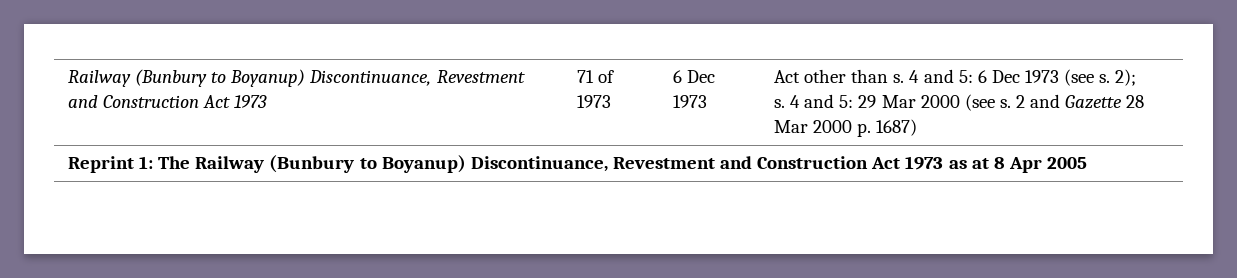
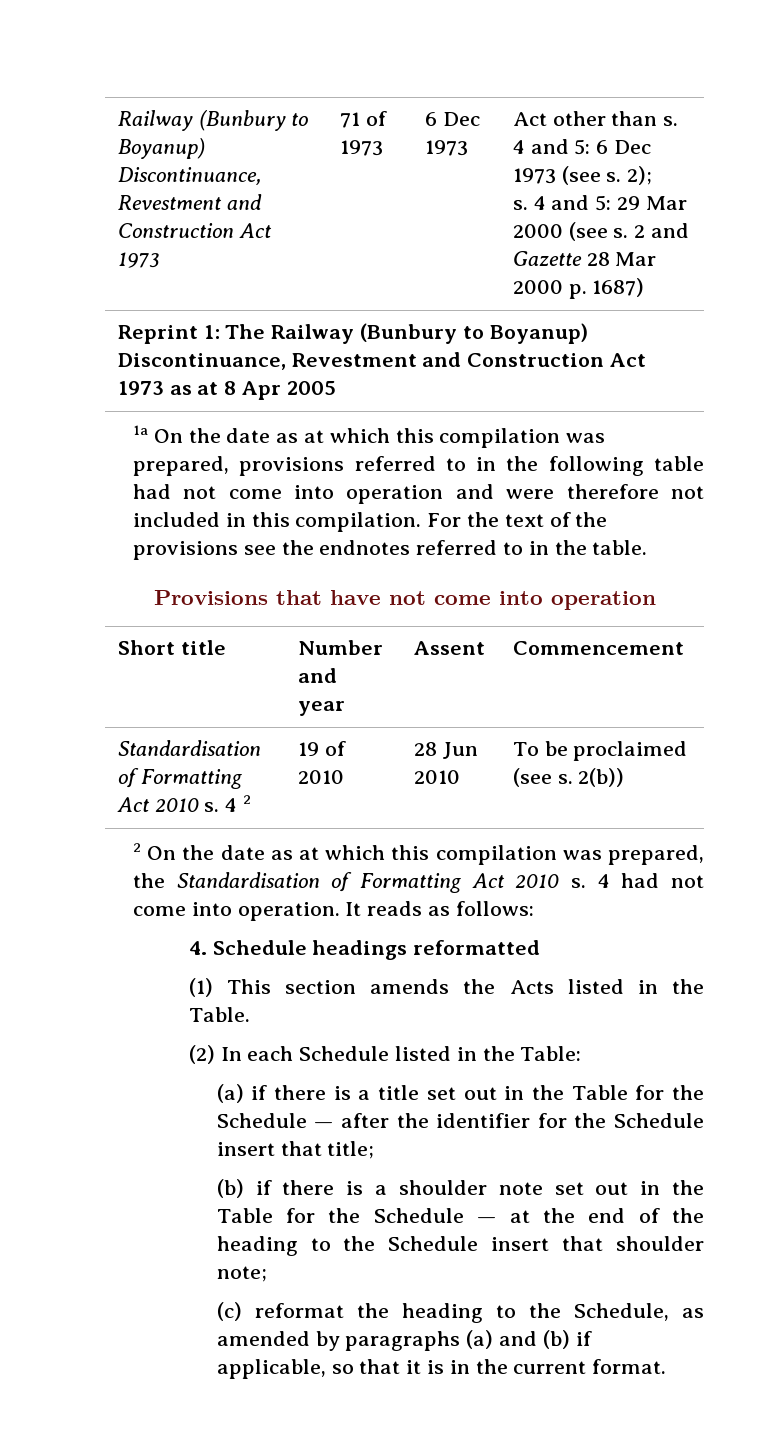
(1088, 163) none -> [132,425,606,448] [132,456,704,476] [132,484,704,504] [132,512,608,532] [132,540,648,560] [153,590,656,610] [117,640,226,655] [297,640,383,655] [297,668,337,683] [297,701,345,716] [413,641,485,655] [512,641,684,655] [117,740,261,756] [117,768,242,789] [116,795,251,812] [297,741,346,756] [297,770,344,784] [413,742,478,759] [413,770,460,784] [512,741,688,761] [512,768,625,787] [132,843,704,865] [132,872,704,893] [132,901,534,921] [188,940,541,960] [188,978,704,997] [188,1007,250,1022] [188,1045,582,1064] [216,1084,704,1103] [216,1113,704,1128] [216,1141,375,1159] [216,1179,704,1198] [216,1208,704,1223] [216,1236,704,1256] [216,1266,267,1282] [216,1302,704,1323] [216,1330,592,1351] [216,1359,667,1379] // 1a On the date as at which this compilation was prepared, provisions referred to in the following table had not come into operation and were therefore not included in this compilation. For the text of the provisions see the endnotes referred to in the table. // Provisions that have not come into operation // Short title | Number and year | Assent | Commencement // Standardisation of Formatting Act 2010 s. 4 2 | 19 of 2010 | 28 Jun 2010 | To be proclaimed (see s. 2(b)) // 2 On the date as at which this compilation was prepared, the Standardisation of Formatting Act 2010 s. 4 had not come into operation. It reads as follows: // 4. Schedule headings reformatted // (1) This section amends the Acts listed in the Table. // (2) In each Schedule listed in the Table: // (a) if there is a title set out in the Table for the Schedule — after the identifier for the Schedule insert that title; // (b) if there is a shoulder note set out in the Table for the Schedule — at the end of the heading to the Schedule insert that shoulder note; // (c) reformat the heading to the Schedule, as amended by paragraphs (a) and (b) if applicable, so that it is in the current format.

